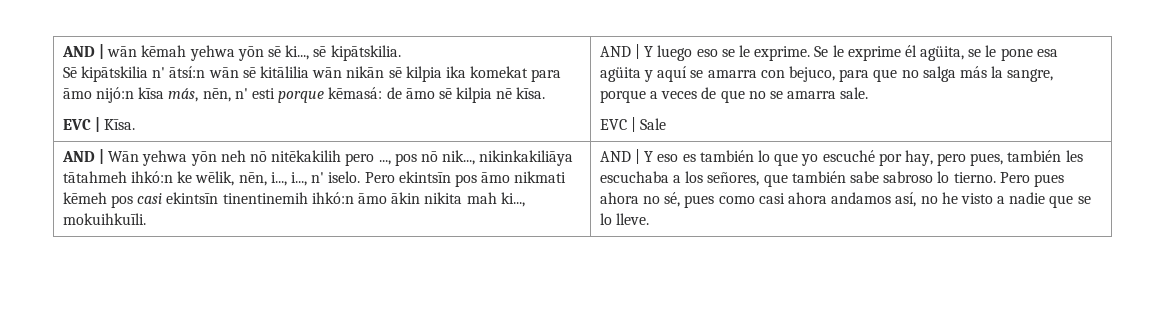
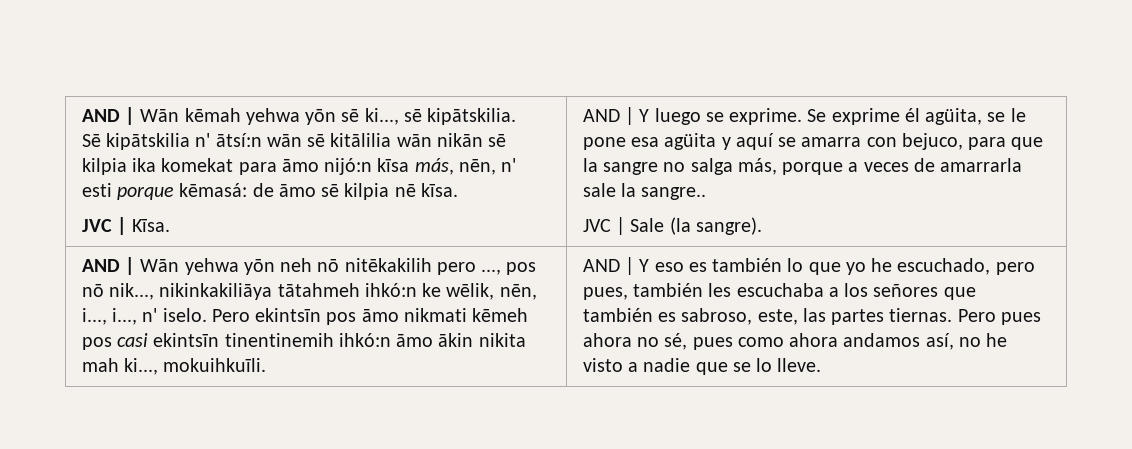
[61,44,138,59] AND | wān -> [81,107,180,125] AND | Wān
[62,119,91,130] EVC -> [81,219,112,232] JVC
[696,45,750,57] eso se le -> [705,112,724,122] se
[832,45,844,57] le -> (827, 115) none
[901,66,1054,82] [599,87,869,103] [599,119,627,130] no salga más la sangre, porque a veces de que no se amarra sale. // EVC -> [582,158,1023,175] [582,183,707,200] [582,219,611,232] la sangre no salga más, porque a veces de amarrarla sale la sangre.. // JVC
(667, 124) none -> [669,217,762,235] (la sangre).
[822,150,933,166] escuché por hay, -> [871,258,991,275] he escuchado,
[707,172,760,186] señores, -> [873,284,939,297] señores
[849,171,996,183] sabe sabroso lo tierno. -> [657,308,953,325] es sabroso, este, las partes tiernas.
[758,193,785,204] casi -> (784, 342) none

